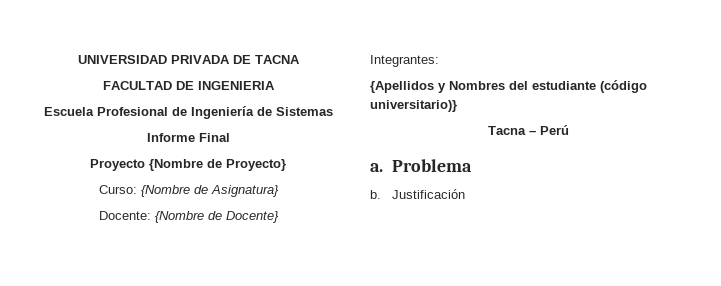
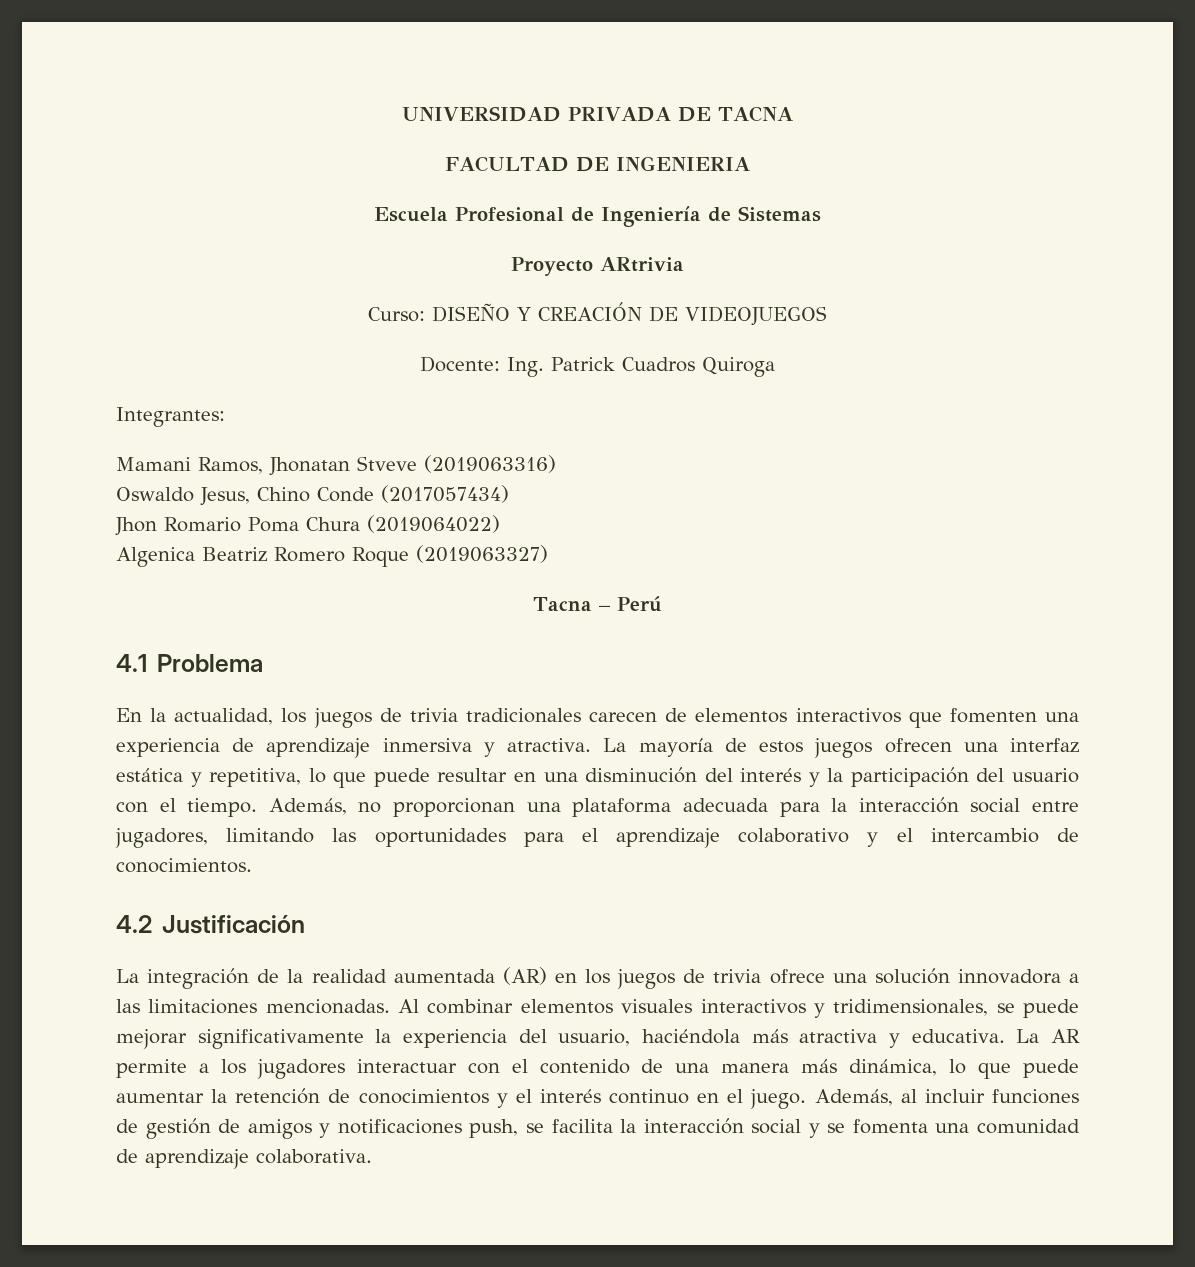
[146,133,230,142] // Informe Final -> (821, 214) none
[149,159,286,171] [98,185,279,197] [98,211,279,223] [370,55,439,67] [370,80,647,93] [370,100,457,112] {Nombre de Proyecto} // Curso: {Nombre de Asignatura} // Docente: {Nombre de Docente} // Integrantes: // {Apellidos y Nombres del estudiante (código universitario)} -> [600,257,684,272] [368,302,827,326] [420,356,775,377] [116,407,225,427] [116,455,556,476] [116,485,509,506] [115,515,500,536] [116,545,548,567] ARtrivia // Curso: DISEÑO Y CREACIÓN DE VIDEOJUEGOS // Docente: Ing. Patrick Cuadros Quiroga // Integrantes: // Mamani Ramos, Jhonatan Stveve (2019063316) // Oswaldo Jesus, Chino Conde (2017057434) // Jhon Romario Poma Chura (2019064022) // Algenica Beatriz Romero Roque (2019063327)
[370,163,383,172] a. -> [116,654,147,672] 4.1
[370,189,466,199] b. Justificación -> [116,708,1079,728] [116,738,1080,758] [116,767,1079,788] [116,797,1080,817] [115,828,1079,848] [116,858,252,873] [116,915,306,934] [116,967,1079,989] [116,999,1079,1018] [116,1029,1080,1049] [116,1059,1079,1079] [116,1088,1079,1109] [116,1118,1080,1139] [116,1149,372,1169] En la actualidad, los juegos de trivia tradicionales carecen de elementos interactivos que fomenten una experiencia de aprendizaje inmersiva y atractiva. La mayoría de estos juegos ofrecen una interfaz estática y repetitiva, lo que puede resultar en una disminución del interés y la participación del usuario con el tiempo. Además, no proporcionan una plataforma adecuada para la interacción social entre jugadores, limitando las oportunidades para el aprendizaje colaborativo y el intercambio de conocimientos. // 4.2 Justificación // La integración de la realidad aumentada (AR) en los juegos de trivia ofrece una solución innovadora a las limitaciones mencionadas. Al combinar elementos visuales interactivos y tridimensionales, se puede mejorar significativamente la experiencia del usuario, haciéndola más atractiva y educativa. La AR permite a los jugadores interactuar con el contenido de una manera más dinámica, lo que puede aumentar la retención de conocimientos y el interés continuo en el juego. Además, al incluir funciones de gestión de amigos y notificaciones push, se facilita la interacción social y se fomenta una comunidad de aprendizaje colaborativa.

